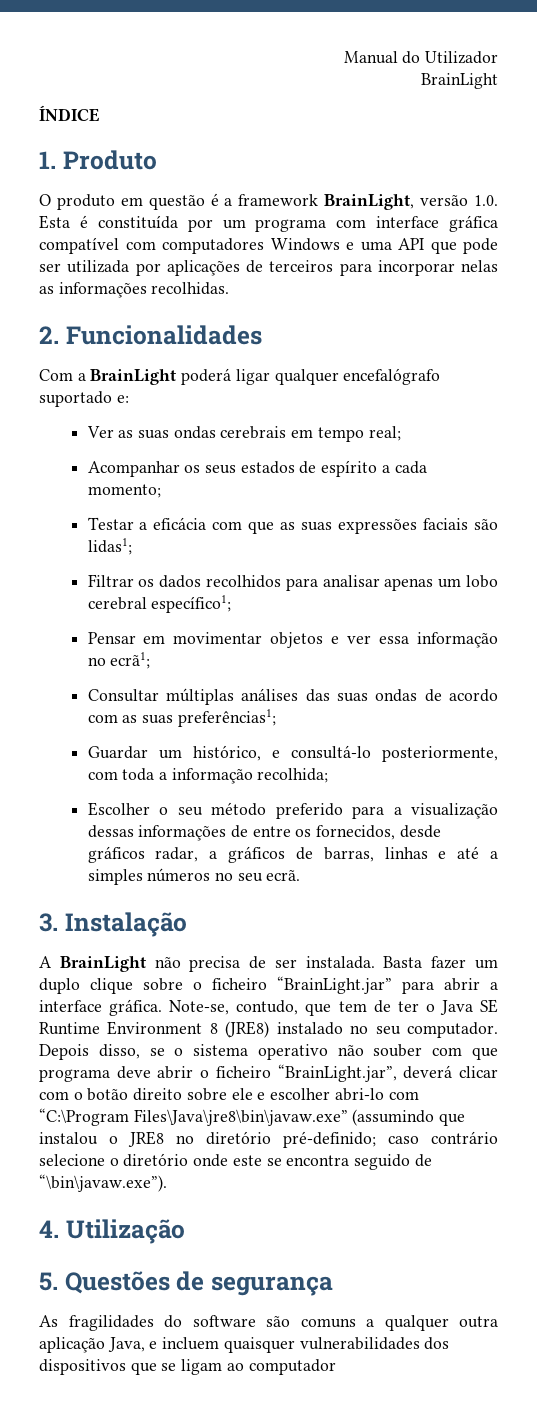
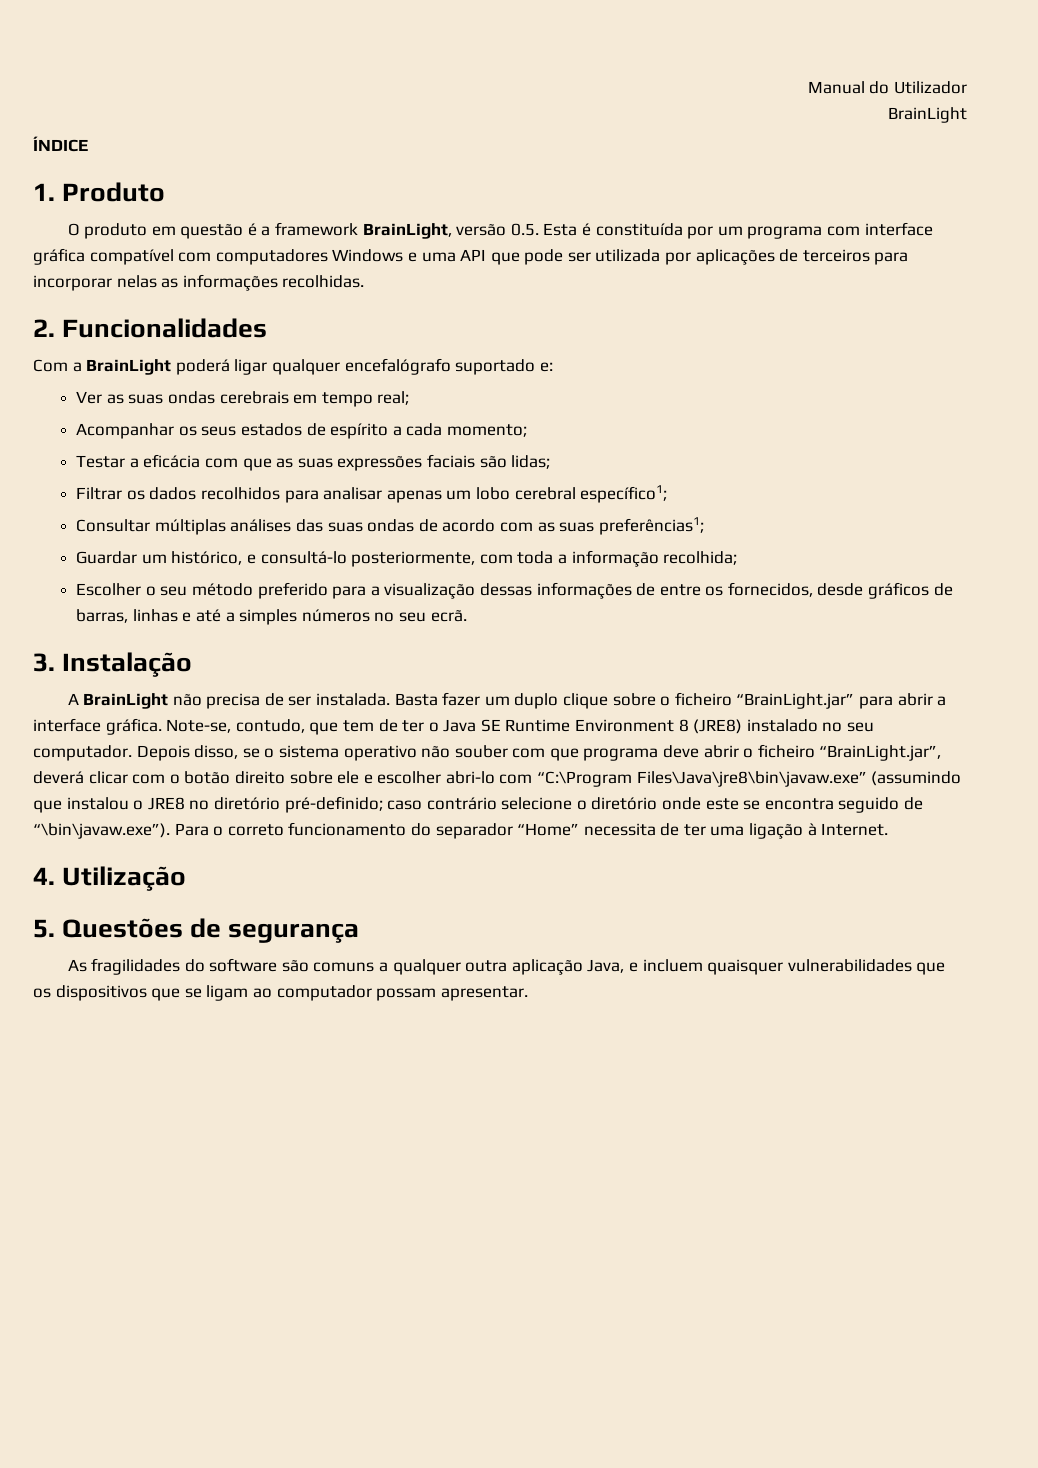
[474,195,499,206] 1.0. -> [510,223,539,236] 0.5.
[87,538,132,555] lidas1; -> [511,455,551,469] lidas;
[87,632,498,648] [87,652,151,669] // Pensar em movimentar objetos e ver essa informação no ecrã1; -> (668, 494) none
[155,846,286,863] radar, a gráficos -> (930, 590) none
(167, 1183) none -> [174,822,889,839] Para o correto funcionamento do separador “Home” necessita de ter uma ligação à Internet.
[424,1337,450,1350] dos -> [916,962,946,975] [33,988,51,998] que os
(336, 1367) none -> [376,986,528,1001] possam apresentar.

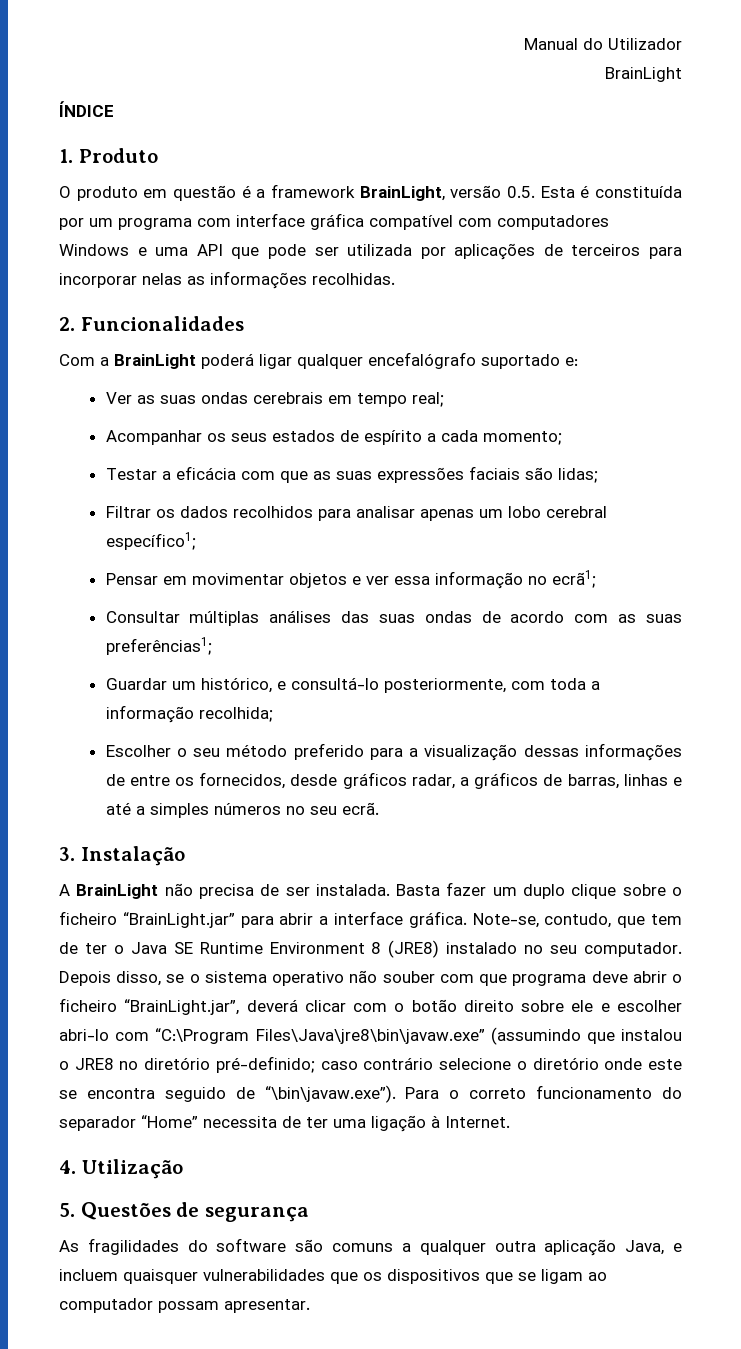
(668, 494) none -> [105,570,596,589] // Pensar em movimentar objetos e ver essa informação no ecrã1;
(930, 590) none -> [411,772,539,789] radar, a gráficos

